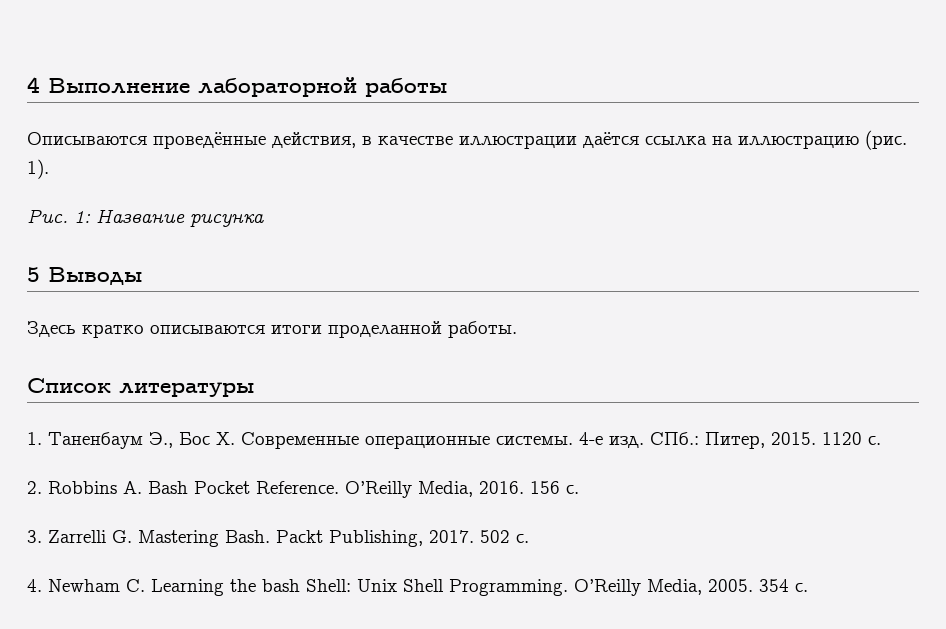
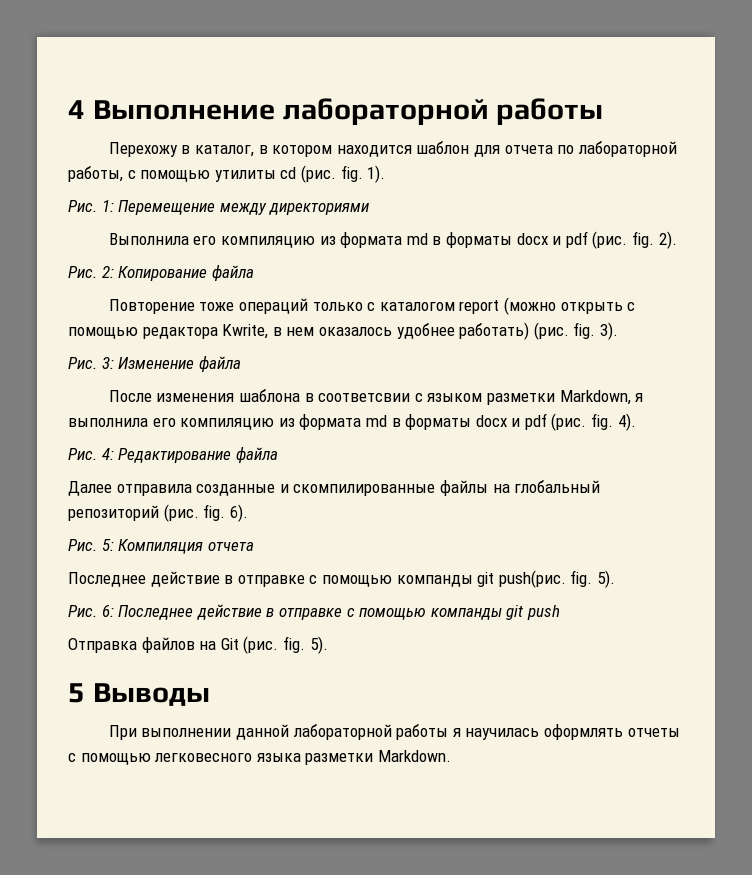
[27,130,907,150] [27,159,49,179] [27,209,264,227] [27,267,142,285] [27,321,517,338] [27,378,254,397] [27,432,881,449] [27,481,579,498] [27,530,529,547] [27,579,808,596] Описываются проведённые действия, в качестве иллюстрации даётся ссылка на иллюстрацию (рис. 1). // Рис. 1: Название рисунка // 5 Выводы // Здесь кратко описываются итоги проделанной работы. // Список литературы // 1. Таненбаум Э., Бос Х. Современные операционные системы. 4-е изд. СПб.: Питер, 2015. 1120 с. // 2. Robbins A. Bash Pocket Reference. O’Reilly Media, 2016. 156 с. // 3. Zarrelli G. Mastering Bash. Packt Publishing, 2017. 502 с. // 4. Newham C. Learning the bash Shell: Unix Shell Programming. O’Reilly Media, 2005. 354 с. -> [108,141,677,157] [68,165,386,183] [68,200,370,215] [108,231,677,249] [68,265,254,281] [108,297,636,315] [68,322,618,340] [68,356,241,372] [108,389,644,405] [68,413,636,431] [68,447,278,463] [68,480,601,496] [68,504,248,522] [68,539,254,554] [68,570,615,588] [68,604,560,620] [68,636,328,654] [68,683,210,706] [108,724,680,740] [68,750,451,765] Перехожу в каталог, в котором находится шаблон для отчета по лабораторной работы, с помощью утилиты cd (рис. fig. 1). // Рис. 1: Перемещение между директориями // Выполнила его компиляцию из формата md в форматы docx и pdf (рис. fig. 2). // Рис. 2: Копирование файла // Повторение тоже операций только с каталогом report (можно открыть с помощью редактора Kwrite, в нем оказалось удобнее работать) (рис. fig. 3). // Рис. 3: Изменение файла // После изменения шаблона в соответсвии с языком разметки Markdown, я выполнила его компиляцию из формата md в форматы docx и pdf (рис. fig. 4). // Рис. 4: Редактирование файла // Далее отправила созданные и скомпилированные файлы на глобальный репозиторий (рис. fig. 6). // Рис. 5: Компиляция отчета // Последнее действие в отправке с помощью компанды git push(рис. fig. 5). // Рис. 6: Последнее действие в отправке с помощью компанды git push // Отправка файлов на Git (рис. fig. 5). // 5 Выводы // При выполнении данной лабораторной работы я научилась оформлять отчеты с помощью легковесного языка разметки Markdown.

